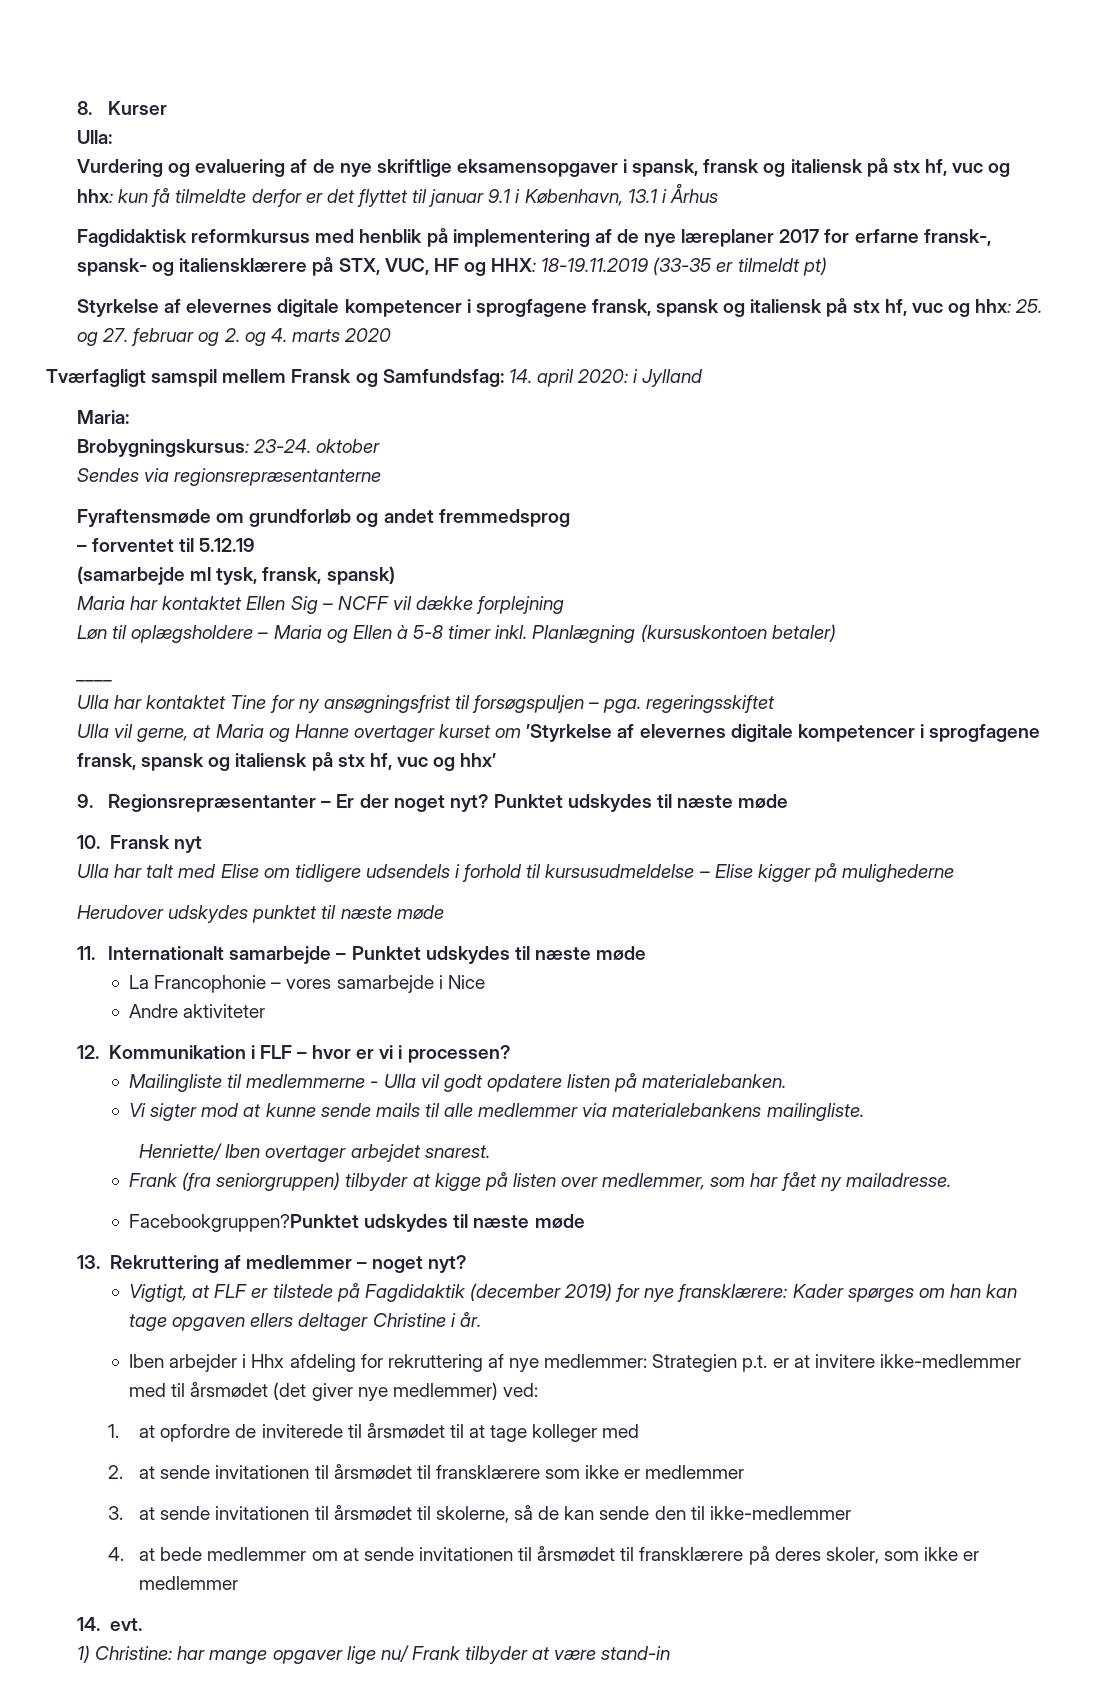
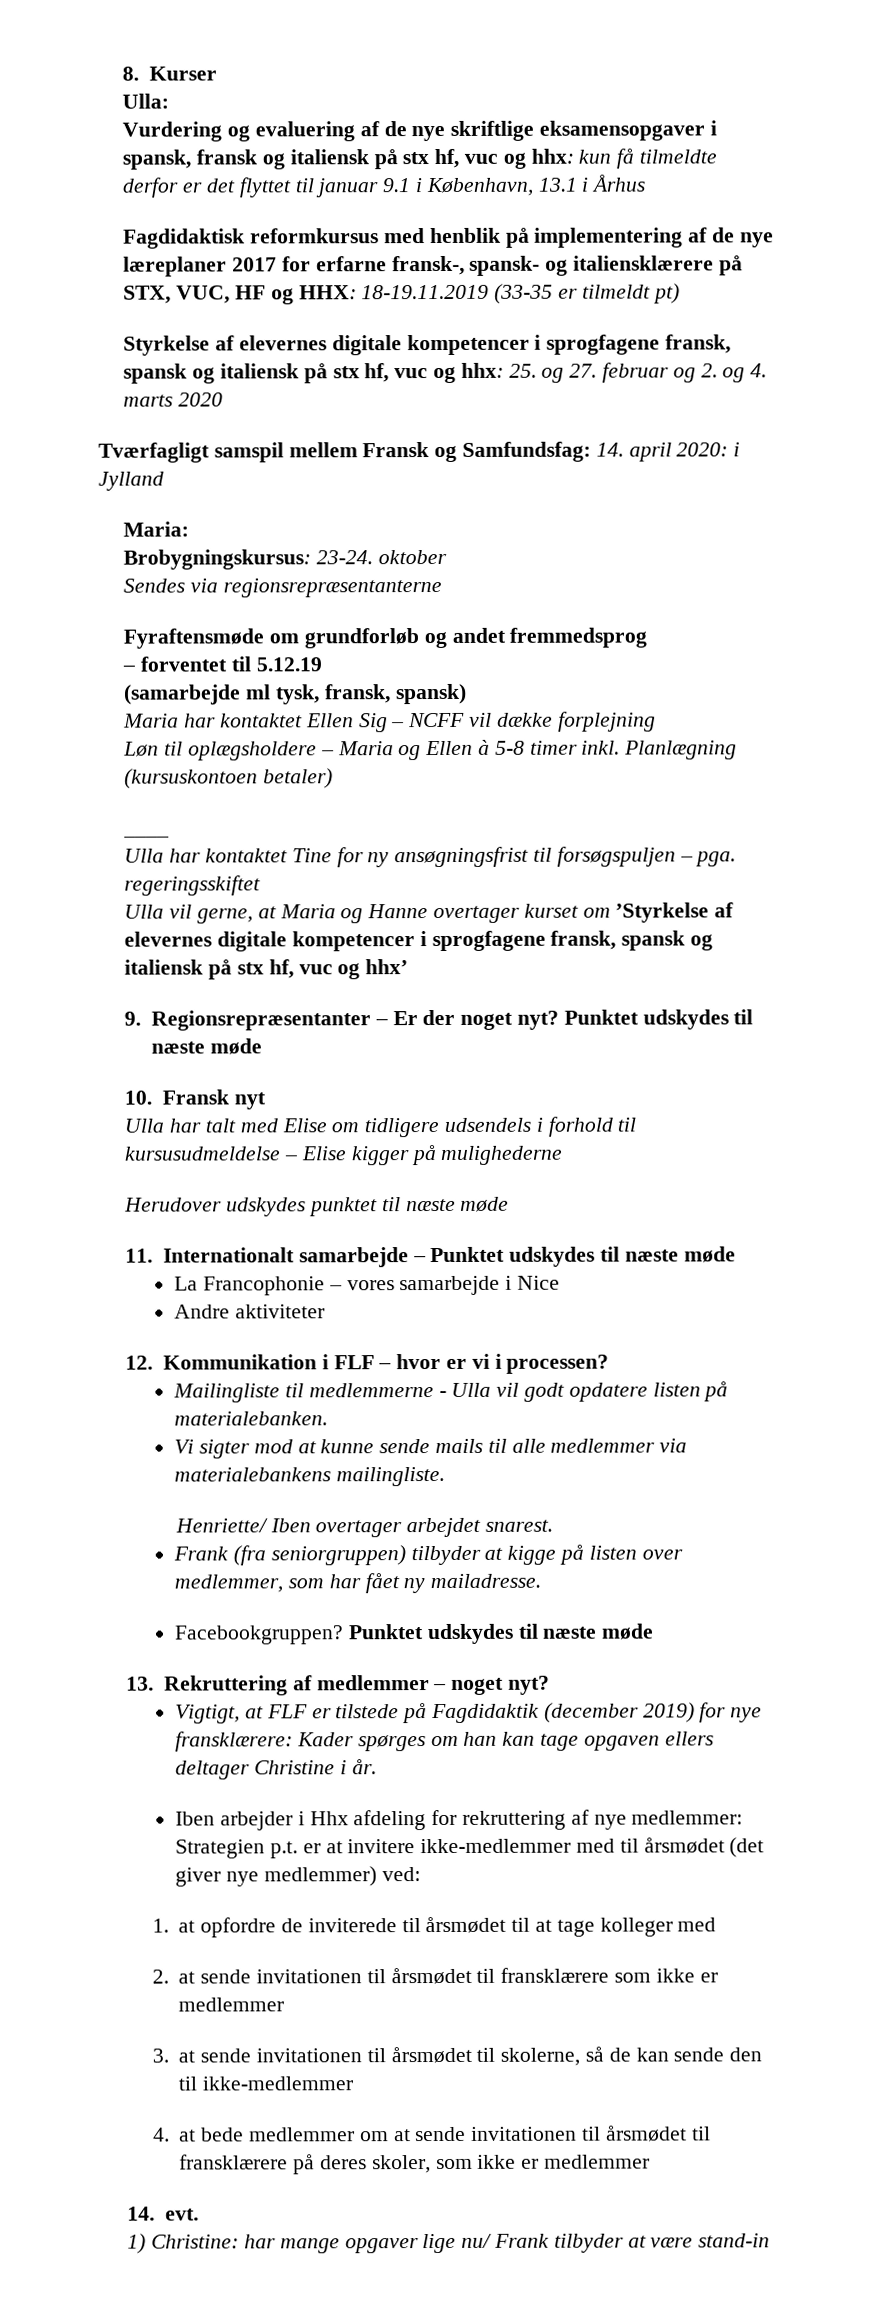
[129,1214,360,1232] Facebookgruppen?Punktet -> [174,1624,425,1645] Facebookgruppen? Punktet

